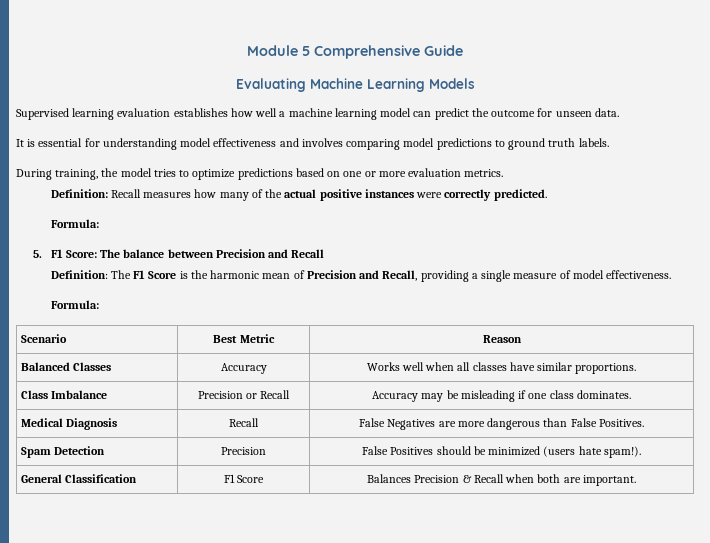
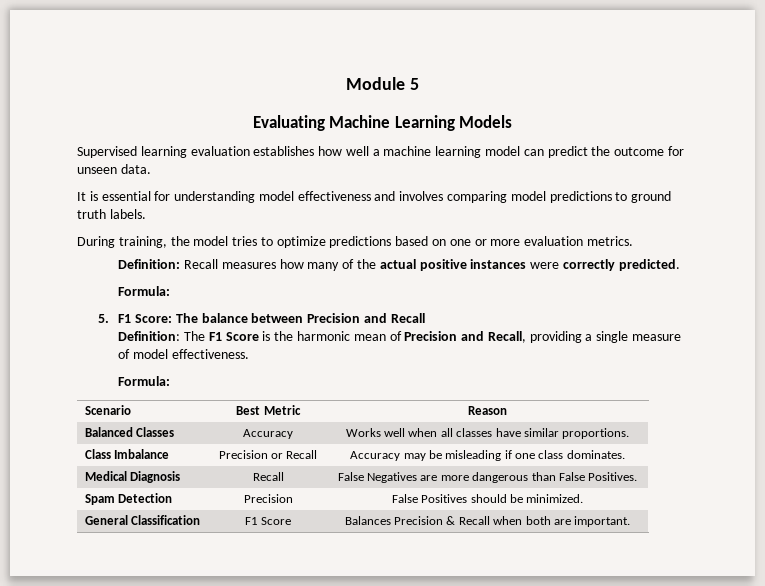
[314,45,463,59] Comprehensive Guide -> (419, 84) none
[488,446,641,458] minimized (users hate spam!). -> [526,494,584,503] minimized.

